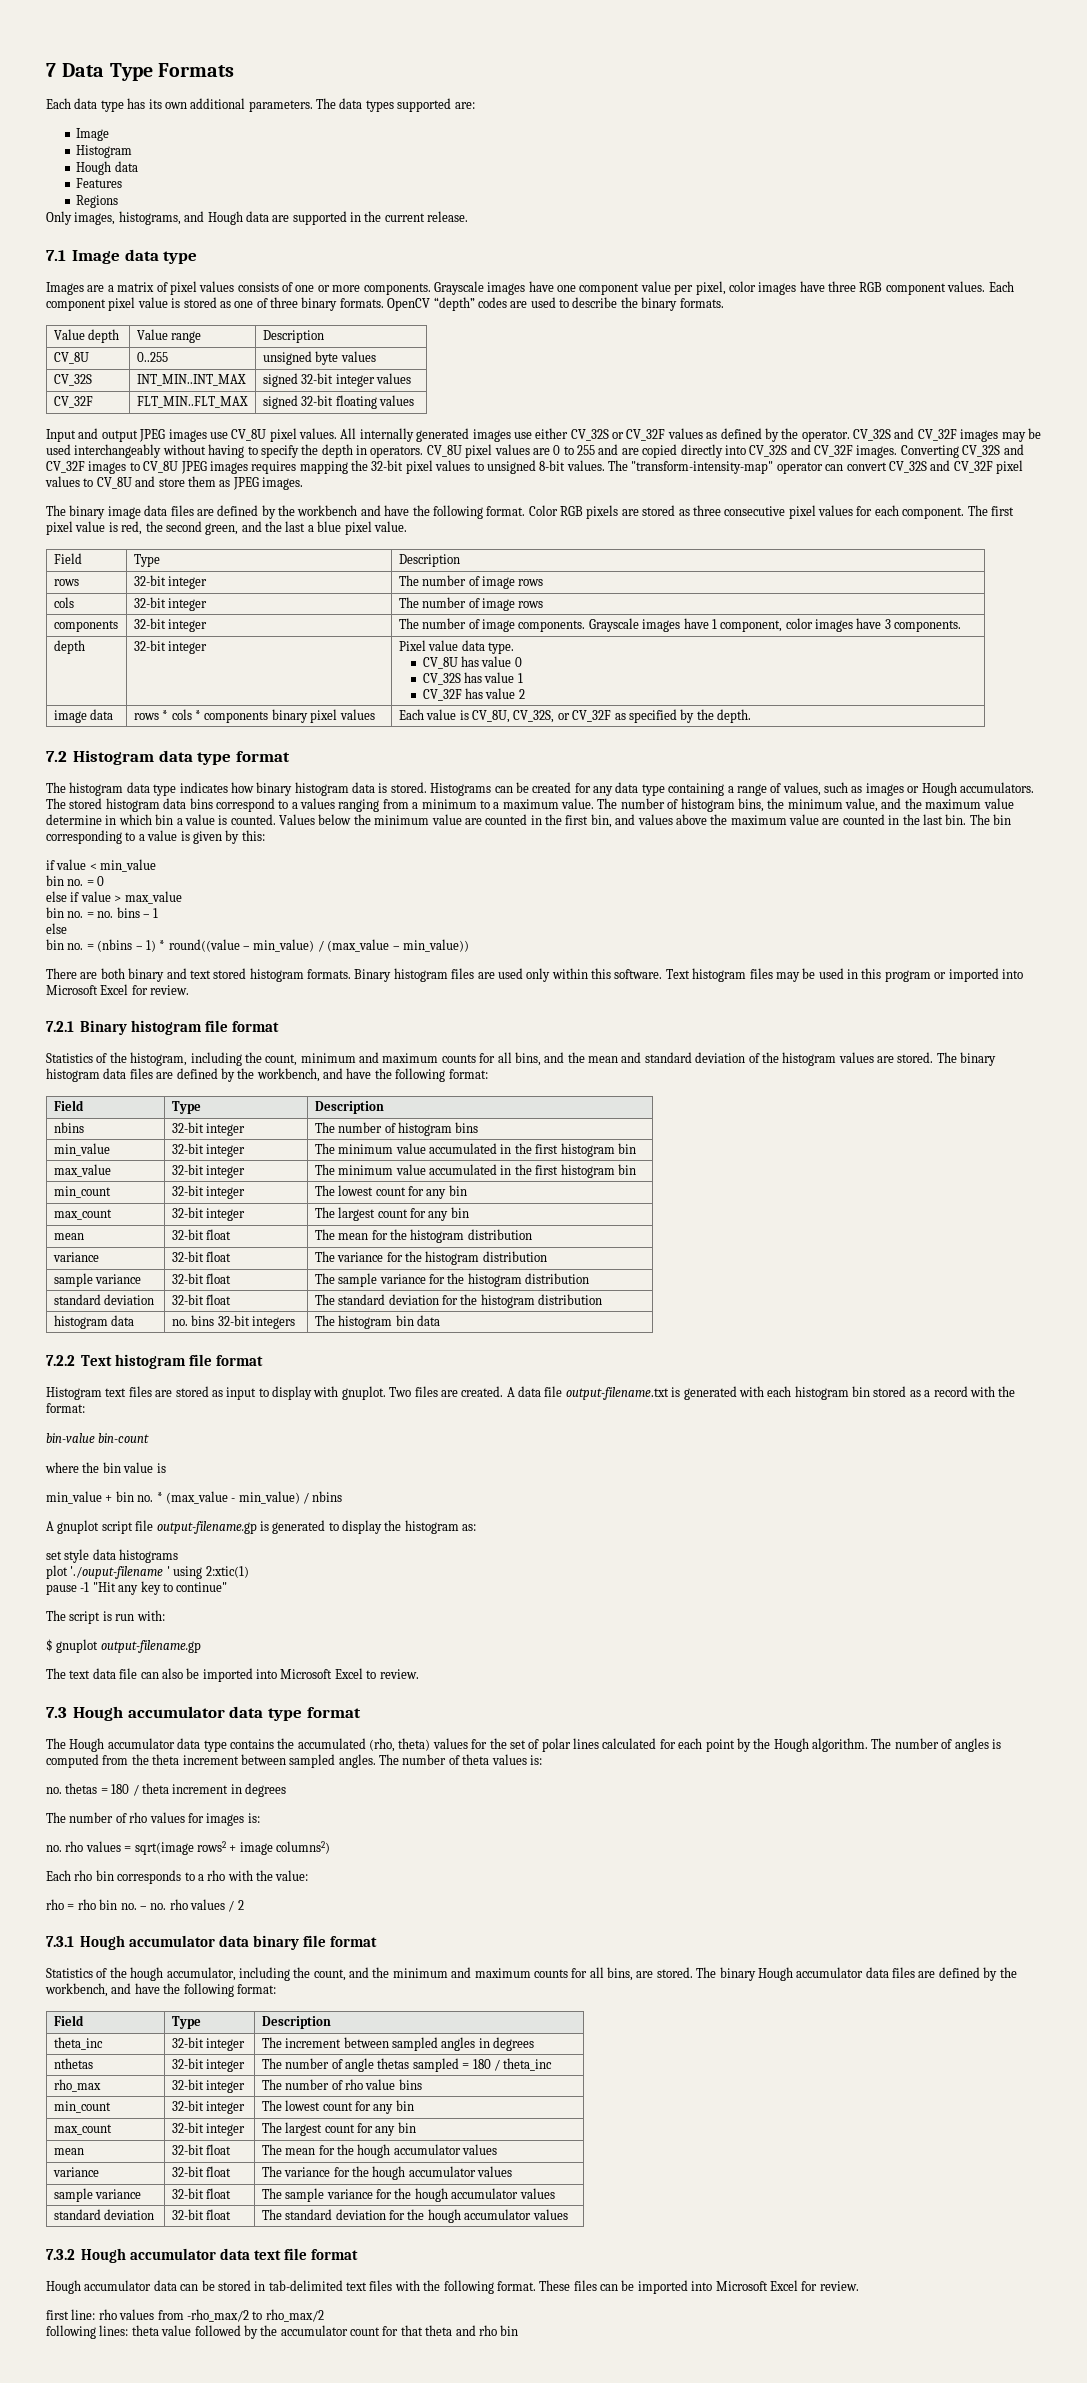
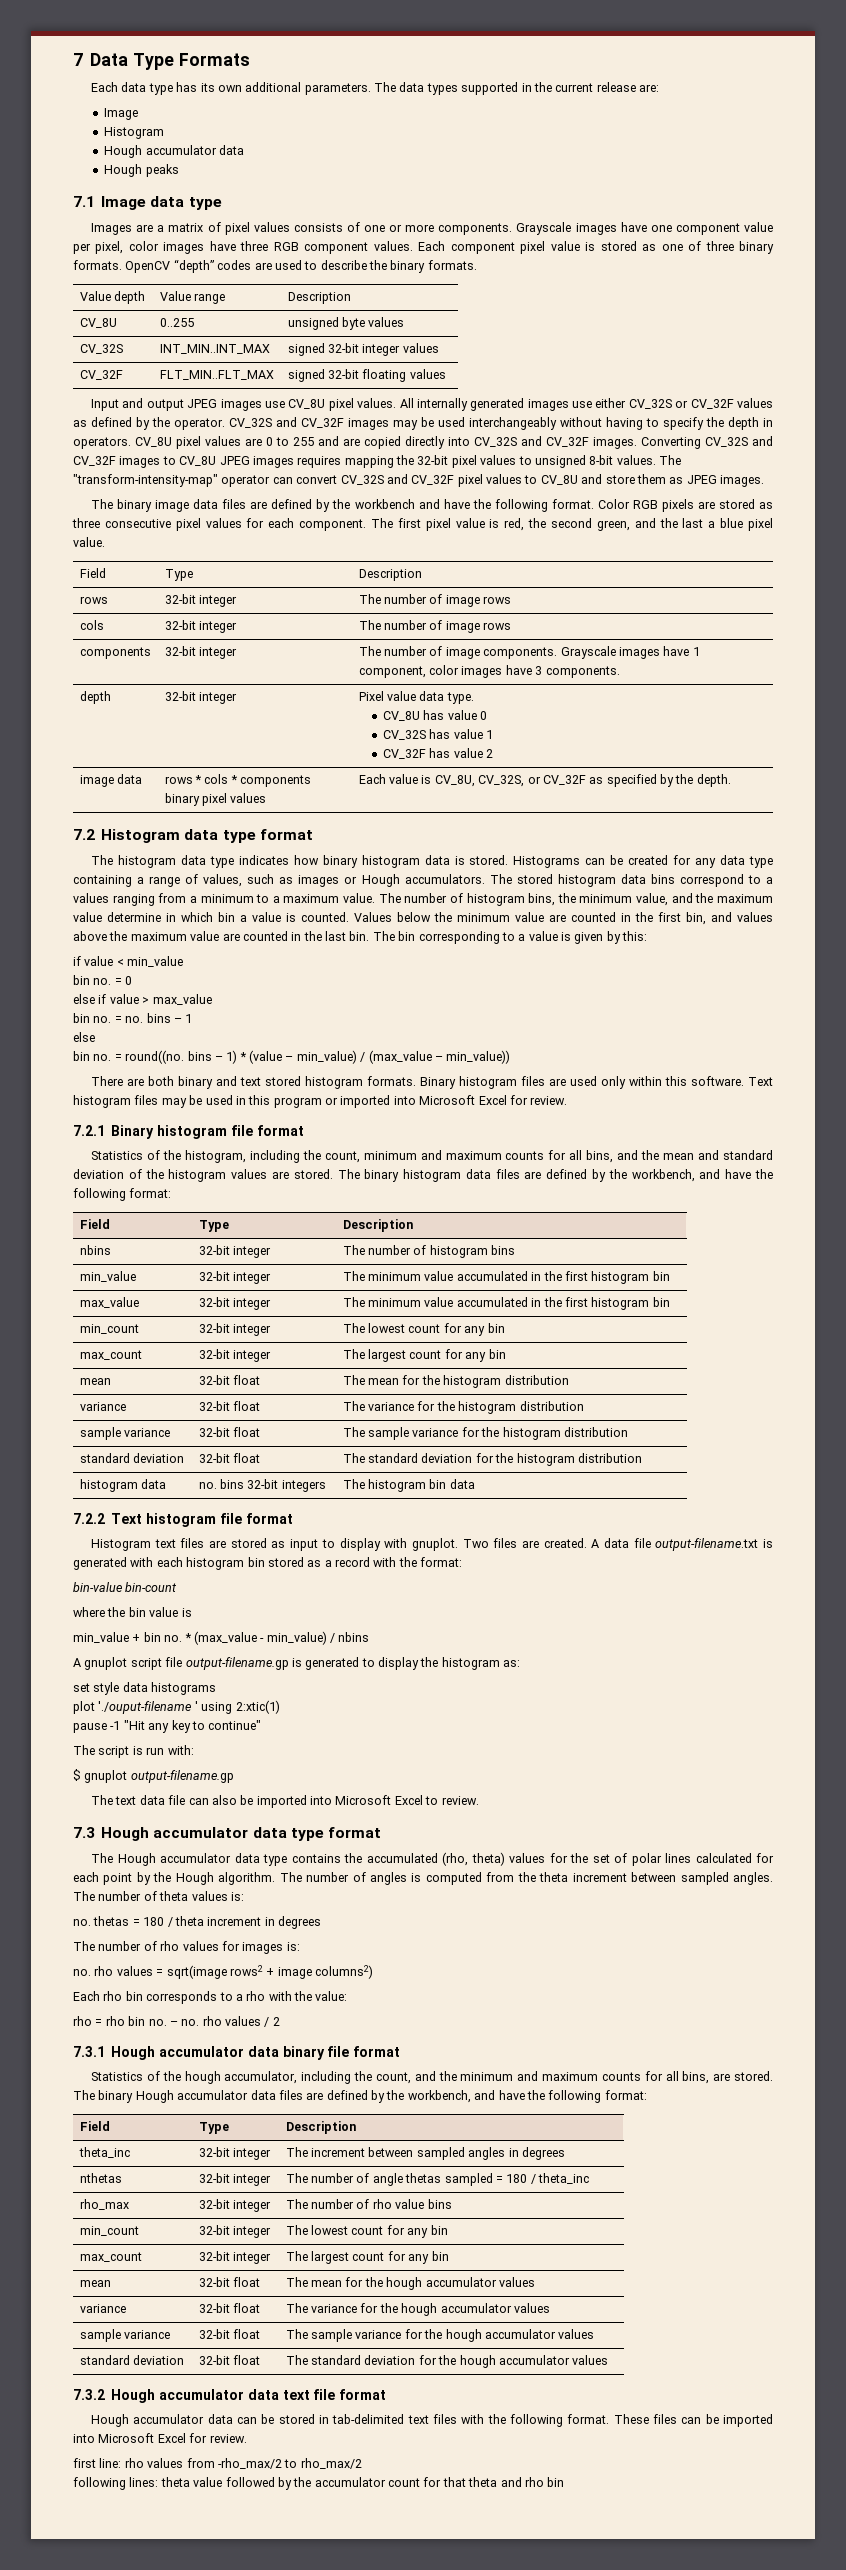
(452, 105) none -> [521,82,636,92] in the current release
[114,161,138,172] [76,178,123,188] [76,195,119,208] [46,211,469,225] data // Features // Regions // Only images, histograms, and Hough data are supported in the current release. -> [145,145,244,155] [104,164,179,177] accumulator data // Hough peaks
[97,939,133,952] (nbins -> [125,1050,212,1064] round((no. bins
[168,939,240,952] round((value -> [249,1050,282,1064] (value

